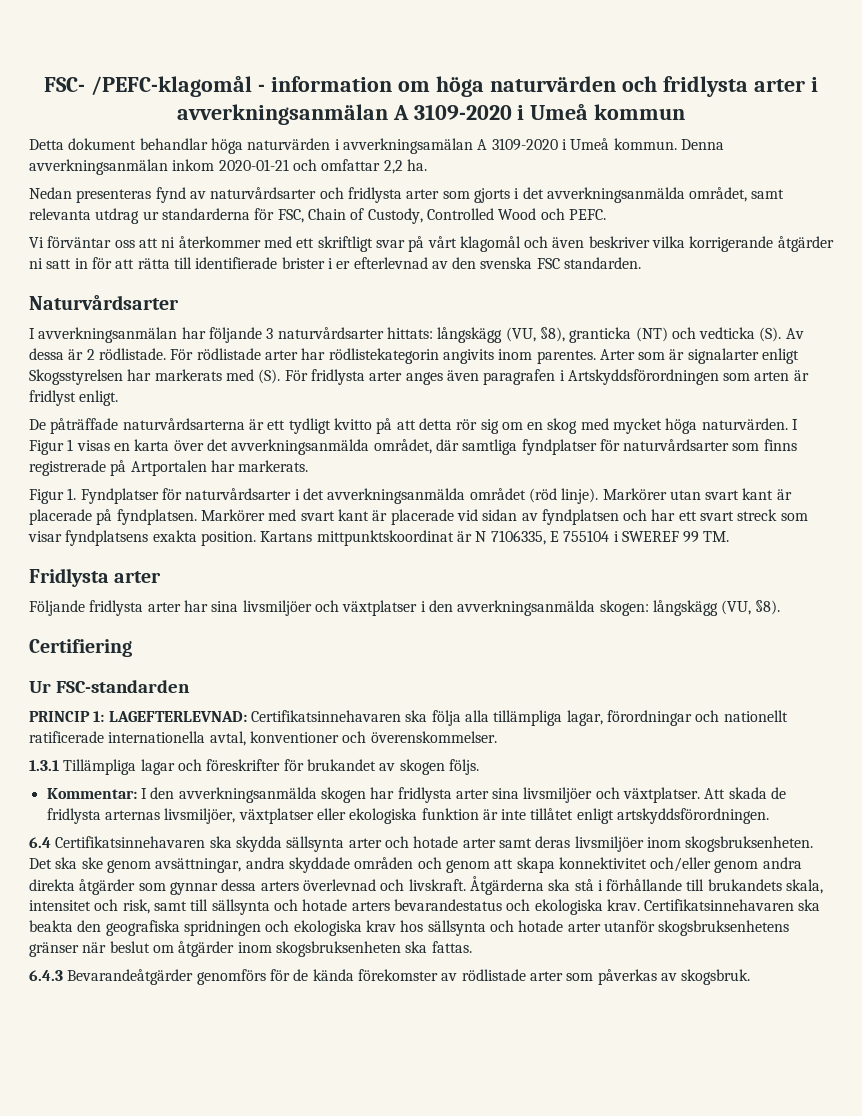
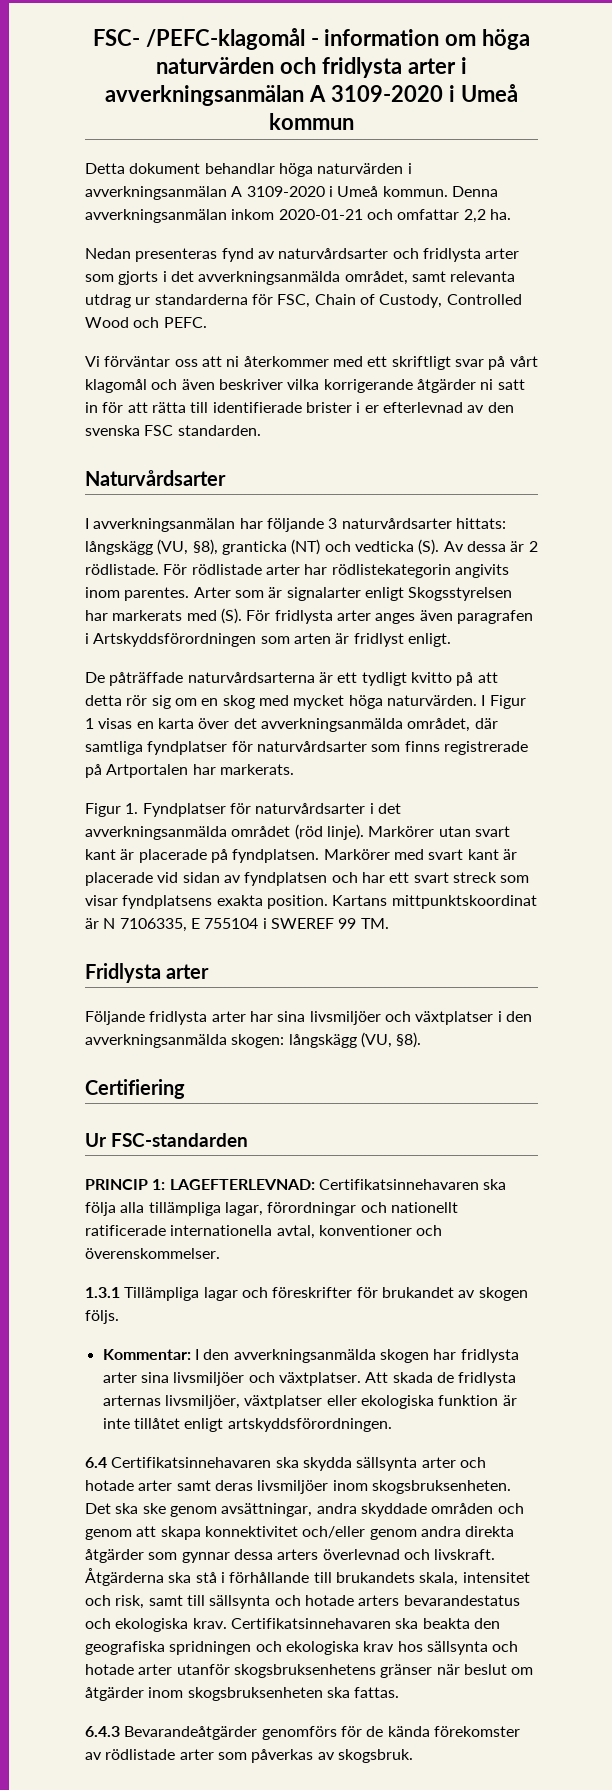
[342,138,473,154] avverkningsamälan -> [85,186,227,200] avverkningsanmälan

